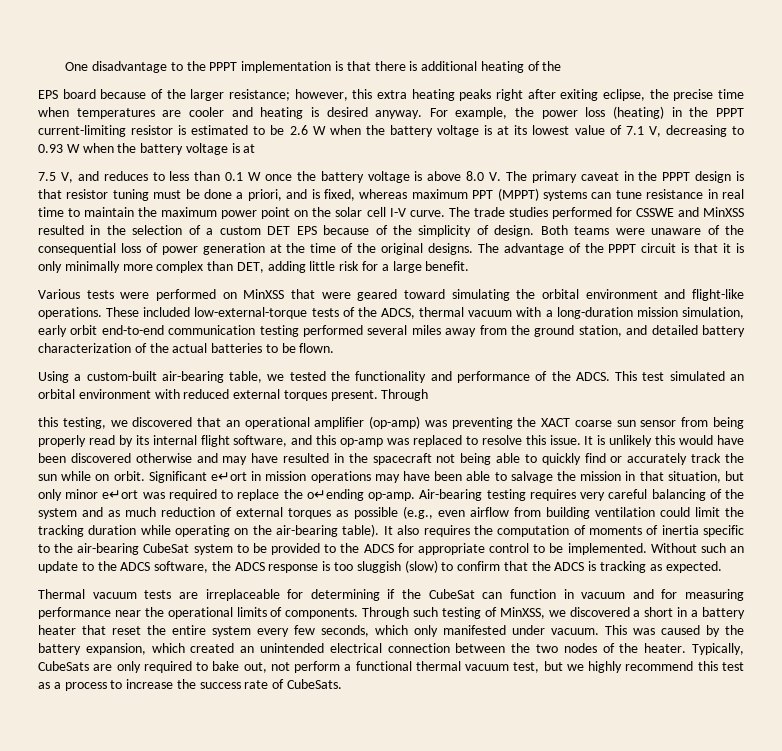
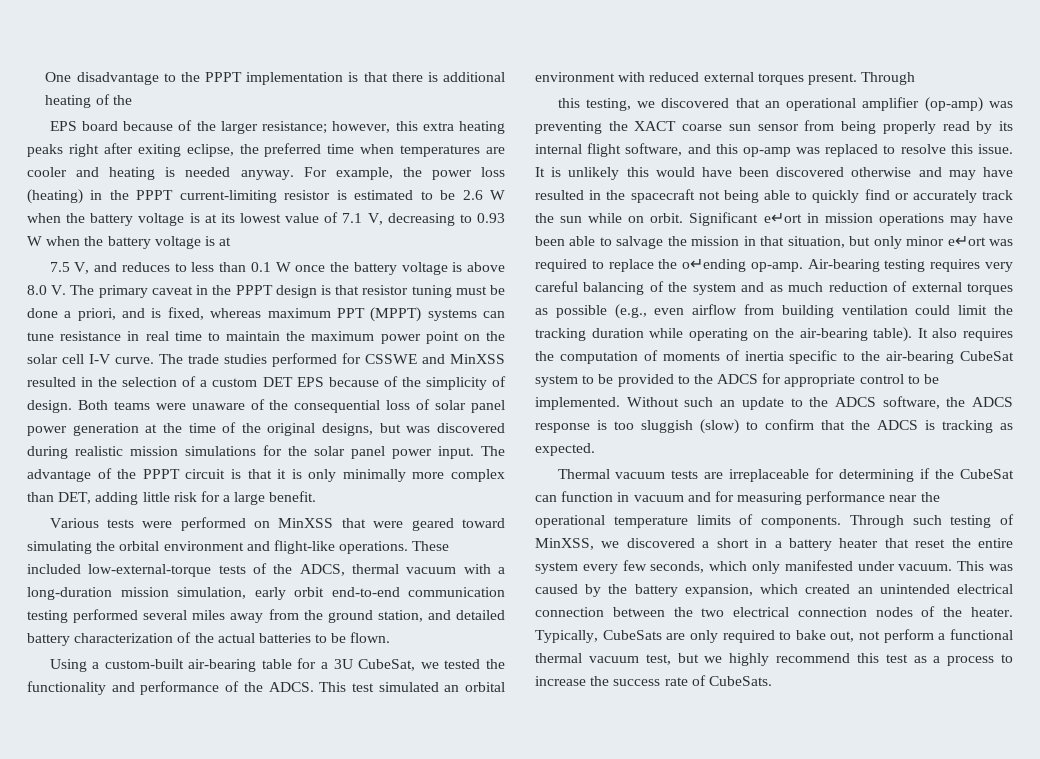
[673,89,714,101] precise -> [264,143,322,157] preferred
[326,107,368,117] desired -> [185,167,231,177] needed
(158, 248) none -> [435,400,506,413] solar panel
[427,243,473,255] designs. -> [322,423,505,436] [27,445,474,459] designs, but was discovered during realistic mission simulations for the solar panel power input.
[229,371,263,383] table, -> [261,658,416,671] table for a 3U CubeSat,
(233, 613) none -> [613,516,688,528] temperature
(558, 648) none -> [733,607,867,617] electrical connection

